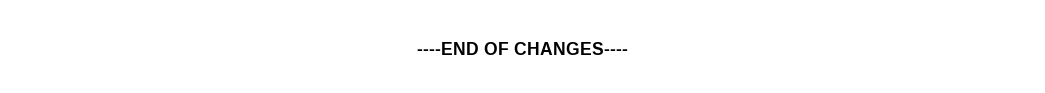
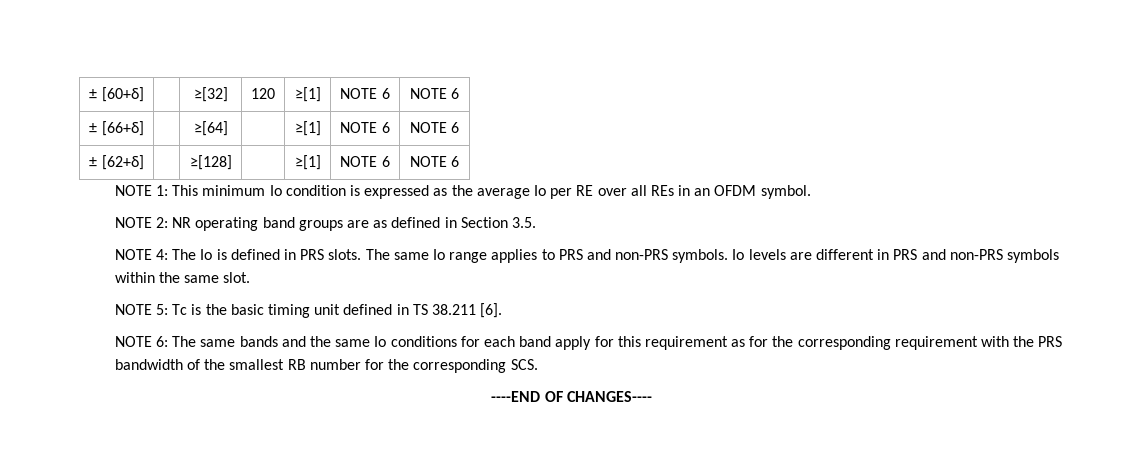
(417, 48) none -> [89,87,144,102] [193,87,228,102] [251,88,275,99] [294,87,321,102] [340,88,390,99] [409,88,460,99] [89,121,144,136] [193,121,228,136] [294,121,321,136] [340,122,390,133] [409,122,460,133] [89,155,144,170] [189,155,232,170] [294,155,321,170] [340,156,390,167] [409,156,460,167] [114,185,811,199] [114,217,536,231] [114,249,1059,263] [114,272,251,283] [114,303,503,318] [114,336,1063,350] [114,359,538,373] ± [60+δ] | | ≥[32] | 120 | ≥[1] | NOTE 6 | NOTE 6 // ± [66+δ] | | ≥[64] | | ≥[1] | NOTE 6 | NOTE 6 // ± [62+δ] | | ≥[128] | | ≥[1] | NOTE 6 | NOTE 6 // NOTE 1: This minimum Io condition is expressed as the average Io per RE over all REs in an OFDM symbol. // NOTE 2: NR operating band groups are as defined in Section 3.5. // NOTE 4: The Io is defined in PRS slots. The same Io range applies to PRS and non-PRS symbols. Io levels are different in PRS and non-PRS symbols within the same slot. // NOTE 5: Tc is the basic timing unit defined in TS 38.211 [6]. // NOTE 6: The same bands and the same Io conditions for each band apply for this requirement as for the corresponding requirement with the PRS bandwidth of the smallest RB number for the corresponding SCS. //

